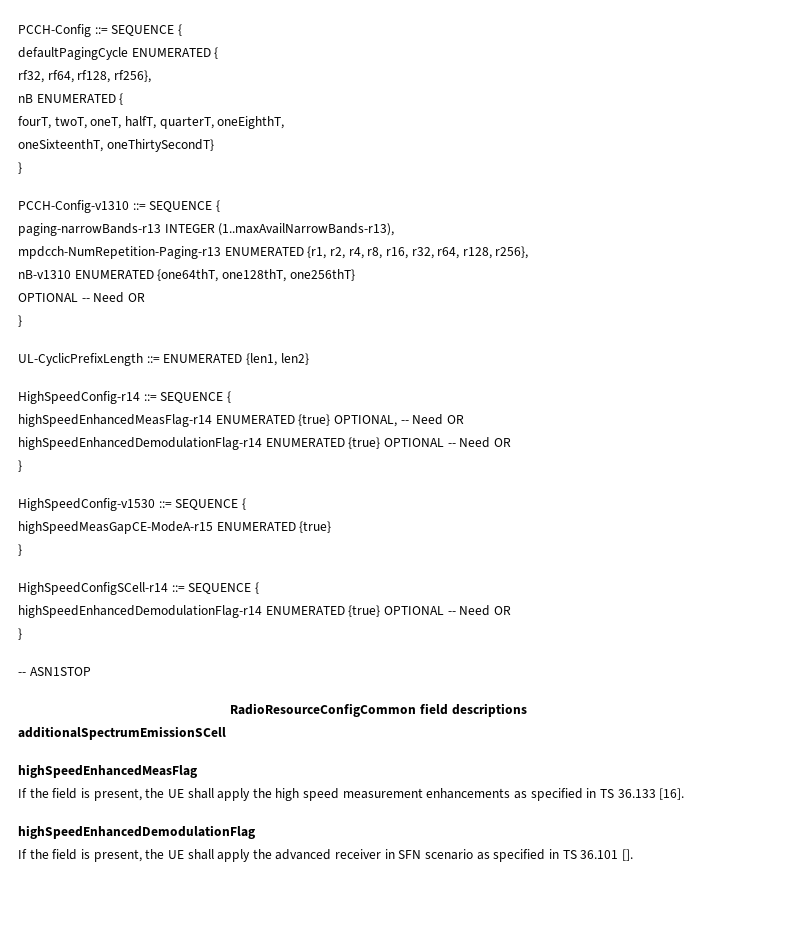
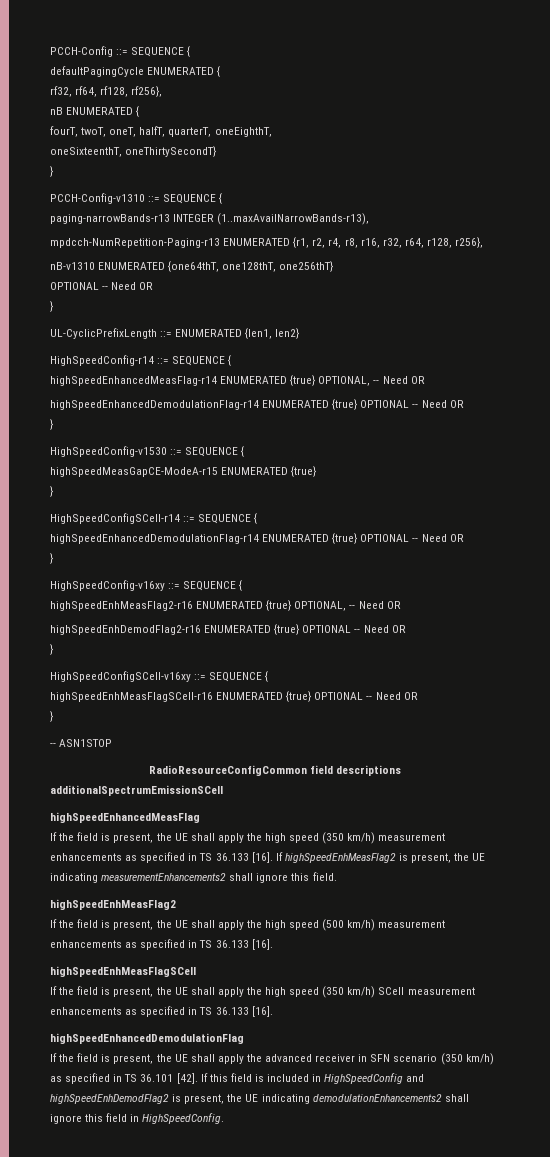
(22, 634) none -> [50,580,243,591] [50,600,401,611] [50,624,406,635] [50,644,53,655] [50,671,269,682] [50,691,418,702] [50,711,53,722] // HighSpeedConfig-v16xy ::= SEQUENCE { // highSpeedEnhMeasFlag2-r16 ENUMERATED {true} OPTIONAL, -- Need OR // highSpeedEnhDemodFlag2-r16 ENUMERATED {true} OPTIONAL -- Need OR // } // HighSpeedConfigSCell-v16xy ::= SEQUENCE { // highSpeedEnhMeasFlagSCell-r16 ENUMERATED {true} OPTIONAL -- Need OR // }
(340, 794) none -> [322,832,446,844] [50,852,486,863] [50,872,337,883] [50,899,176,910] [50,919,446,931] [50,939,273,950] [50,966,196,977] [50,986,405,998] (350 km/h) measurement enhancements as specified in TS 36.133 [16]. If highSpeedEnhMeasFlag2 is present, the UE indicating measurementEnhancements2 shall ignore this field. // highSpeedEnhMeasFlag2 // If the field is present, the UE shall apply the high speed (500 km/h) measurement enhancements as specified in TS 36.133 [16]. // highSpeedEnhMeasFlagSCell // If the field is present, the UE shall apply the high speed (350 km/h) SCell
(474, 854) none -> [440,1053,494,1065] (350 km/h)
[621,849,633,861] []. -> [176,1073,425,1084] [50,1094,469,1104] [50,1113,225,1124] [42]. If this field is included in HighSpeedConfig and highSpeedEnhDemodFlag2 is present, the UE indicating demodulationEnhancements2 shall ignore this field in HighSpeedConfig.

